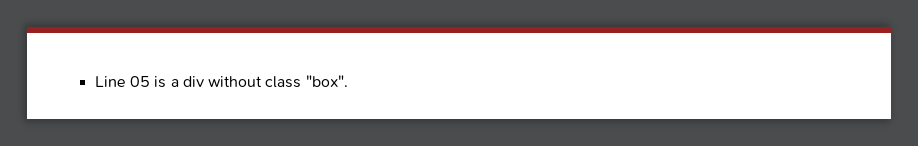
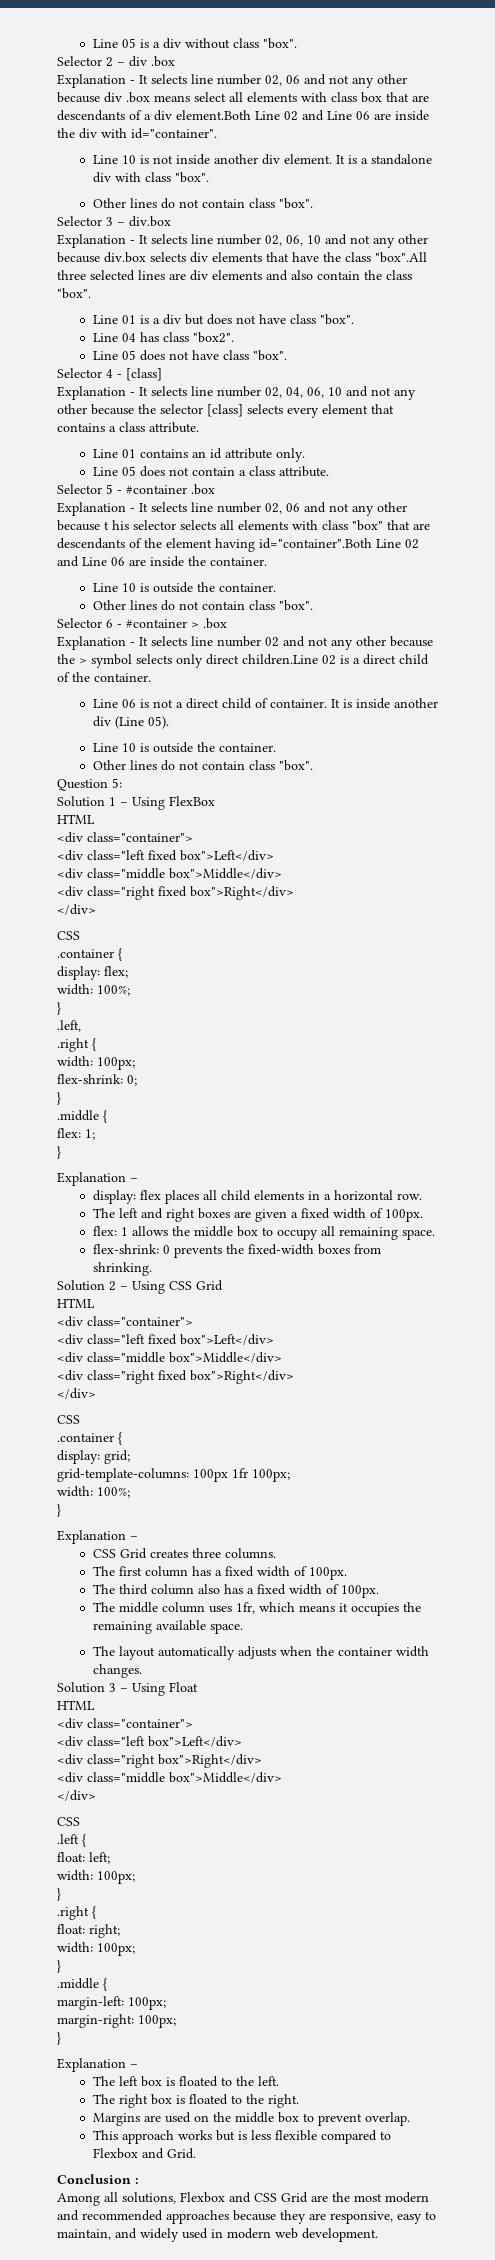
(348, 81) none -> [57,56,175,67] [57,74,407,88] [57,92,429,103] [57,110,429,121] [57,128,217,139] [92,154,432,165] [92,172,209,183] [92,198,313,209] [57,216,171,227] [57,234,428,248] [57,252,427,263] [57,270,412,281] [57,288,91,299] [92,314,354,325] [92,332,234,343] [92,350,287,361] [57,368,162,381] [57,386,416,400] [57,404,394,418] [57,422,199,433] [92,448,305,462] [92,466,329,477] [57,484,215,495] [57,502,407,516] [57,520,430,531] [57,538,419,552] [57,556,267,567] [92,582,276,593] [92,600,313,611] [57,618,227,629] [57,636,433,650] [57,654,429,668] [57,672,151,682] [92,698,438,709] [92,716,169,729] [92,742,276,753] [92,760,313,771] [57,778,122,791] [57,796,215,810] [57,814,95,824] [57,832,193,843] [57,850,274,861] [57,868,282,879] [57,886,294,900] [57,904,96,915] [57,931,80,940] [57,948,122,961] [57,966,128,980] [57,984,130,996] [57,1002,61,1015] [57,1020,81,1032] [57,1038,96,1052] [57,1056,135,1070] [57,1074,137,1086] [57,1092,61,1105] [57,1110,107,1123] [57,1128,95,1140] [57,1146,61,1159] [57,1172,138,1186] [92,1190,422,1204] [92,1208,423,1222] [92,1226,435,1240] [92,1244,381,1258] [92,1262,152,1276] [57,1280,223,1294] [57,1298,95,1308] [57,1316,193,1327] [57,1334,274,1345] [57,1352,282,1363] [57,1370,294,1384] [57,1388,96,1399] [57,1415,80,1424] [57,1432,122,1445] [57,1450,130,1464] [57,1468,290,1482] [57,1486,130,1498] [57,1504,61,1517] [57,1530,138,1544] [92,1548,276,1559] [92,1566,347,1580] [92,1584,379,1598] [92,1602,421,1616] [92,1620,243,1634] [92,1646,429,1660] [92,1664,142,1678] [57,1682,198,1696] [57,1700,95,1710] [57,1718,193,1729] [57,1736,242,1747] [57,1754,262,1768] [57,1772,282,1783] [57,1790,96,1801] [57,1817,80,1826] [57,1834,86,1847] [57,1852,110,1864] [57,1870,135,1884] [57,1888,61,1901] [57,1906,96,1920] [57,1924,120,1938] [57,1942,135,1956] [57,1960,61,1973] [57,1978,107,1991] [57,1996,166,2010] [57,2014,176,2028] [57,2032,61,2045] [57,2058,138,2072] [92,2076,279,2087] [92,2094,299,2108] [92,2112,410,2126] [92,2130,391,2144] [92,2148,196,2159] [57,2174,139,2184] [57,2192,429,2206] [57,2210,436,2224] [57,2228,378,2242] // Selector 2 – div .box // Explanation - It selects line number 02, 06 and not any other because div .box means select all elements with class box that are descendants of a div element.Both Line 02 and Line 06 are inside the div with id="container". // Line 10 is not inside another div element. It is a standalone div with class "box". // Other lines do not contain class "box". // Selector 3 – div.box // Explanation - It selects line number 02, 06, 10 and not any other because div.box selects div elements that have the class "box".All three selected lines are div elements and also contain the class "box". // Line 01 is a div but does not have class "box". // Line 04 has class "box2". // Line 05 does not have class "box". // Selector 4 - [class] // Explanation - It selects line number 02, 04, 06, 10 and not any other because the selector [class] selects every element that contains a class attribute. // Line 01 contains an id attribute only. // Line 05 does not contain a class attribute. // Selector 5 - #container .box // Explanation - It selects line number 02, 06 and not any other because t his selector selects all elements with class "box" that are descendants of the element having id="container".Both Line 02 and Line 06 are inside the container. // Line 10 is outside the container. // Other lines do not contain class "box". // Selector 6 - #container > .box // Explanation - It selects line number 02 and not any other because the > symbol selects only direct children.Line 02 is a direct child of the container. // Line 06 is not a direct child of container. It is inside another div (Line 05). // Line 10 is outside the container. // Other lines do not contain class "box". // Question 5: // Solution 1 – Using FlexBox // HTML // <div class="container"> // <div class="left fixed box">Left</div> // <div class="middle box">Middle</div> // <div class="right fixed box">Right</div> // </div> // CSS // .container { // display: flex; // width: 100%; // } // .left, // .right { // width: 100px; // flex-shrink: 0; // } // .middle { // flex: 1; // } // Explanation – // display: flex places all child elements in a horizontal row. // The left and right boxes are given a fixed width of 100px. // flex: 1 allows the middle box to occupy all remaining space. // flex-shrink: 0 prevents the fixed-width boxes from shrinking. // Solution 2 – Using CSS Grid // HTML // <div class="container"> // <div class="left fixed box">Left</div> // <div class="middle box">Middle</div> // <div class="right fixed box">Right</div> // </div> // CSS // .container { // display: grid; // grid-template-columns: 100px 1fr 100px; // width: 100%; // } // Explanation – // CSS Grid creates three columns. // The first column has a fixed width of 100px. // The third column also has a fixed width of 100px. // The middle column uses 1fr, which means it occupies the remaining available space. // The layout automatically adjusts when the container width changes. // Solution 3 – Using Float // HTML // <div class="container"> // <div class="left box">Left</div> // <div class="right box">Right</div> // <div class="middle box">Middle</div> // </div> // CSS // .left { // float: left; // width: 100px; // } // .right { // float: right; // width: 100px; // } // .middle { // margin-left: 100px; // margin-right: 100px; // } // Explanation – // The left box is floated to the left. // The right box is floated to the right. // Margins are used on the middle box to prevent overlap. // This approach works but is less flexible compared to Flexbox and Grid. // Conclusion : // Among all solutions, Flexbox and CSS Grid are the most modern and recommended approaches because they are responsive, easy to maintain, and widely used in modern web development.

